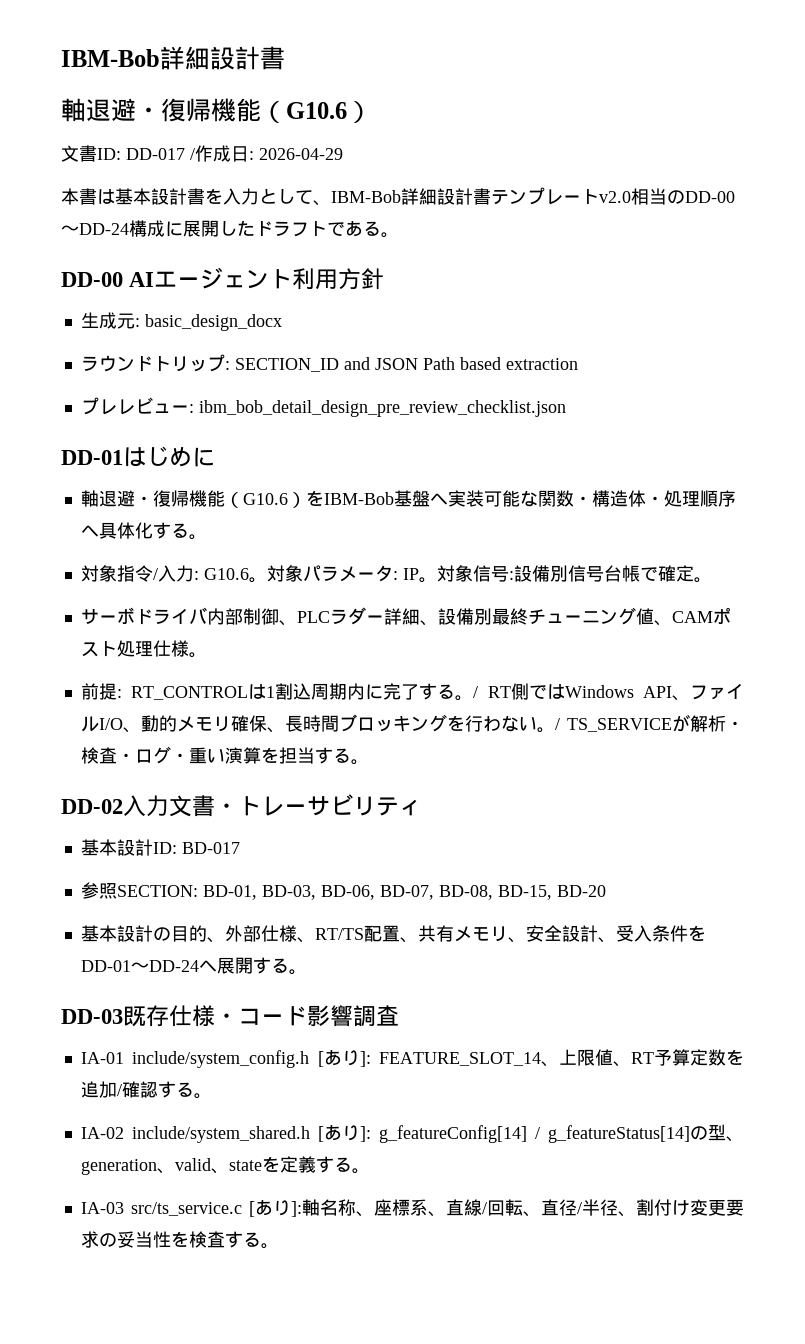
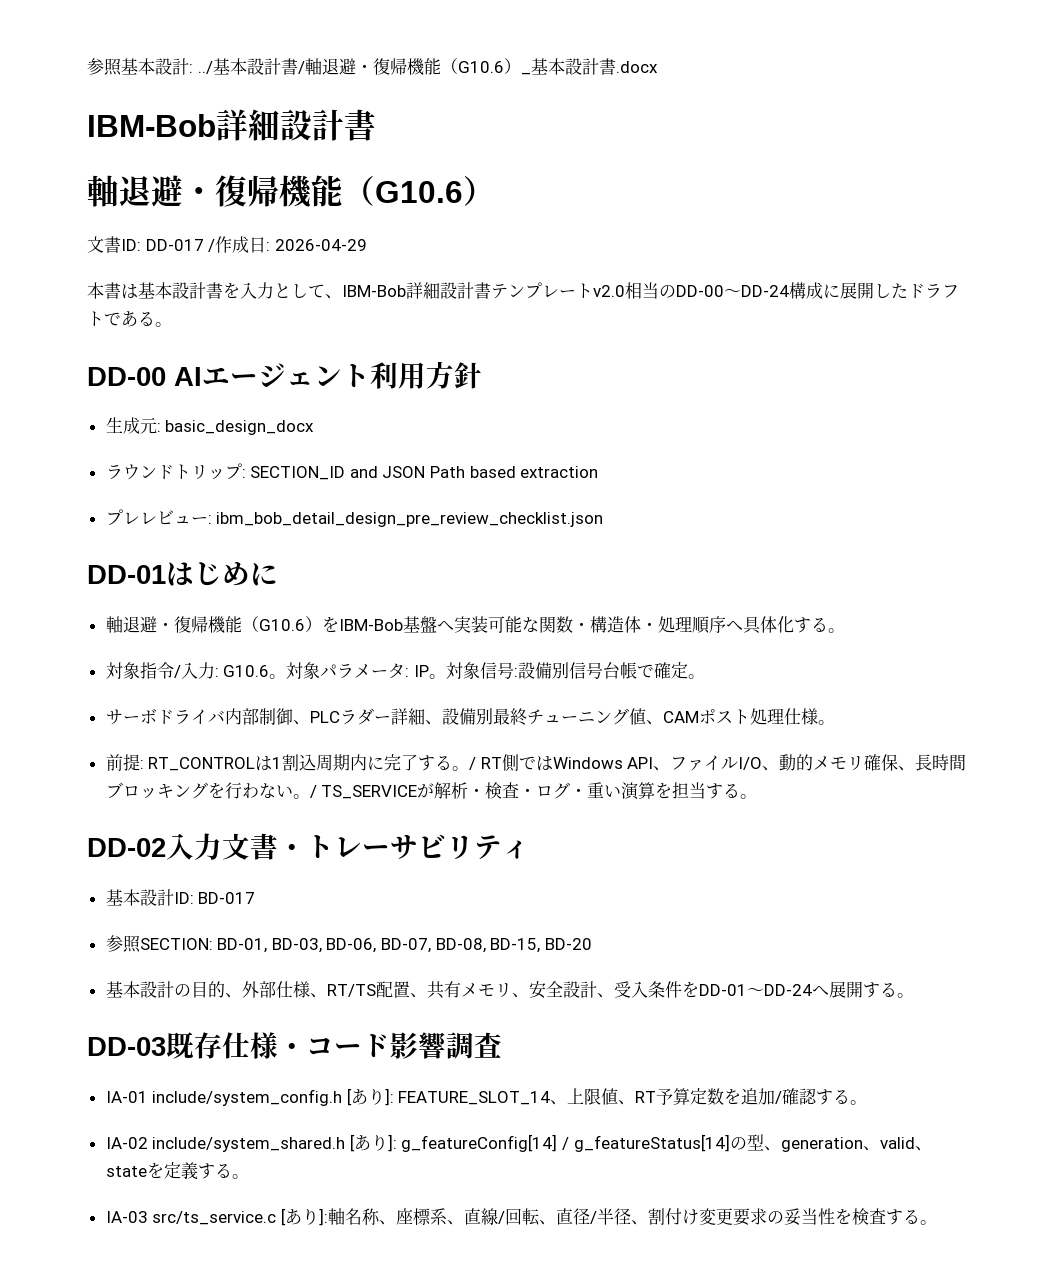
(61, 58) none -> [87,58,658,76] 参照基本設計: ../基本設計書/軸退避・復帰機能（G10.6）_基本設計書.docx //

